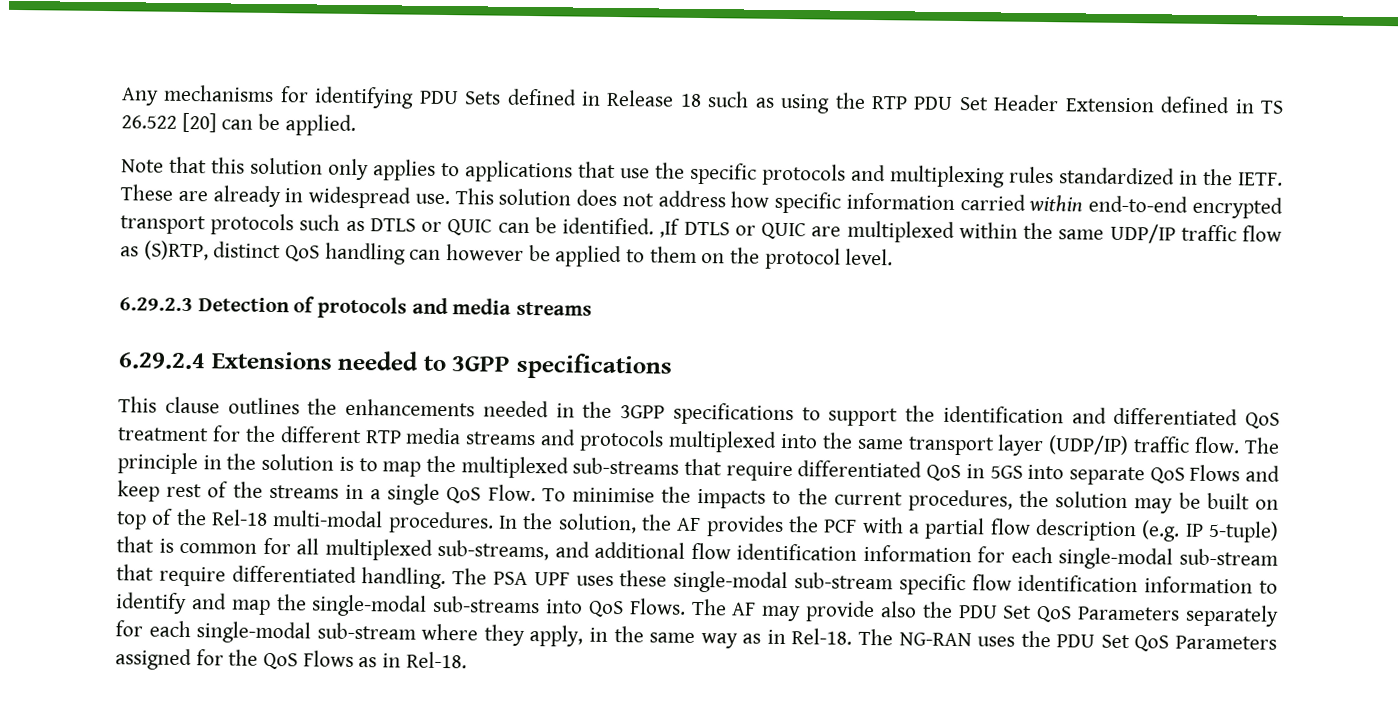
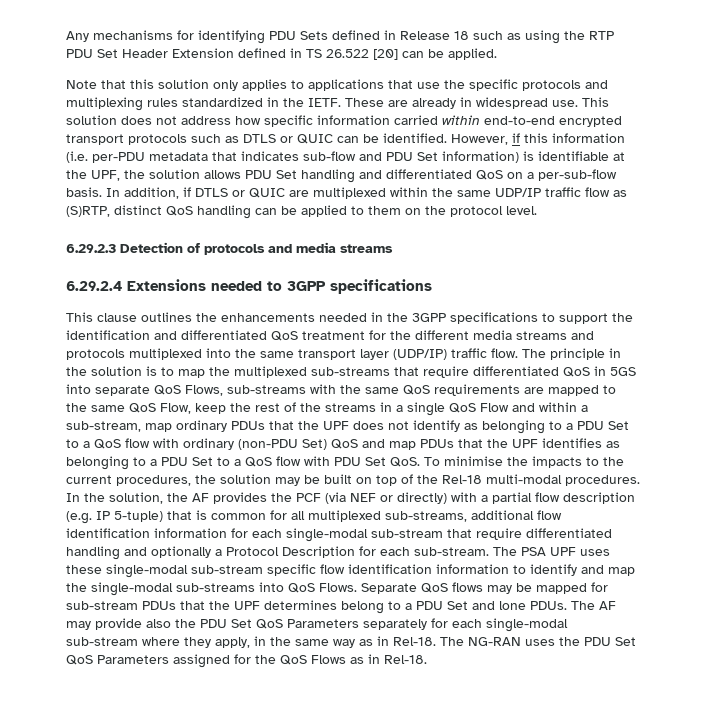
[659,218,681,238] ,If -> [451,133,625,145] [66,151,625,163] [66,169,617,183] [66,187,191,199] However, if this information (i.e. per-PDU metadata that indicates sub-flow and PDU Set information) is identifiable at the UPF, the solution allows PDU Set handling and differentiated QoS on a per-sub-flow basis. In addition, if
[446,244,525,261] however -> (277, 211) none
[364,430,402,444] RTP -> (469, 335) none
[1189,464,1281,482] [117,480,160,502] Flows and keep -> [185,384,616,396] [66,403,251,414] Flows, sub-streams with the same QoS requirements are mapped to the same QoS Flow, keep the
[487,484,536,502] Flow. -> [480,402,588,412] [66,420,629,434] [66,438,620,450] [66,456,420,470] Flow and within a sub-stream, map ordinary PDUs that the UPF does not identify as belonging to a PDU Set to a QoS flow with ordinary (non-PDU Set) QoS and map PDUs that the UPF identifies as belonging to a PDU Set to a QoS flow with PDU Set QoS.
(858, 526) none -> [325,492,447,504] (via NEF or directly)
[554,541,590,558] and -> (467, 516) none
[361,567,447,590] handling. -> [66,546,489,560] handling and optionally a Protocol Description for each sub-stream.
(686, 606) none -> [361,582,608,594] [66,600,567,614] Separate QoS flows may be mapped for sub-stream PDUs that the UPF determines belong to a PDU Set and lone PDUs.

